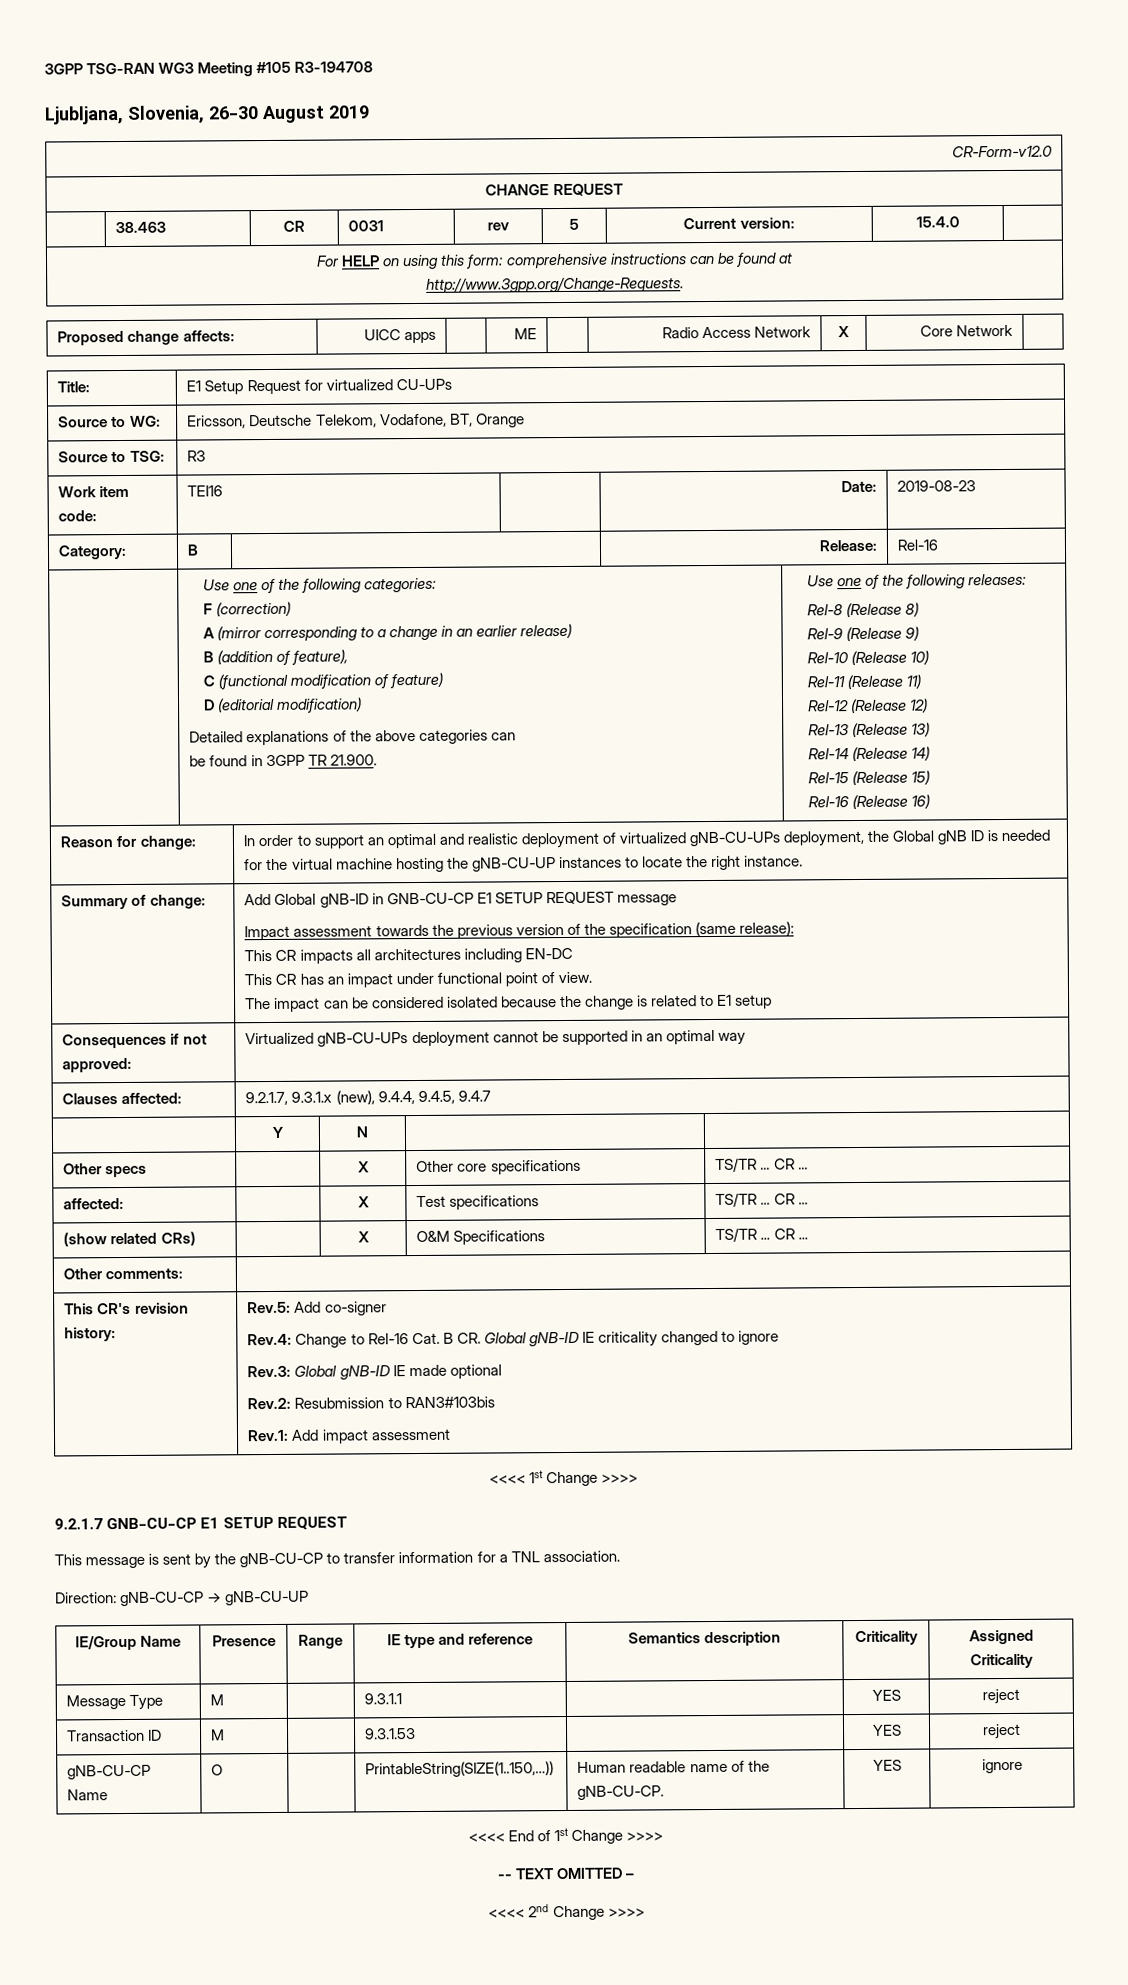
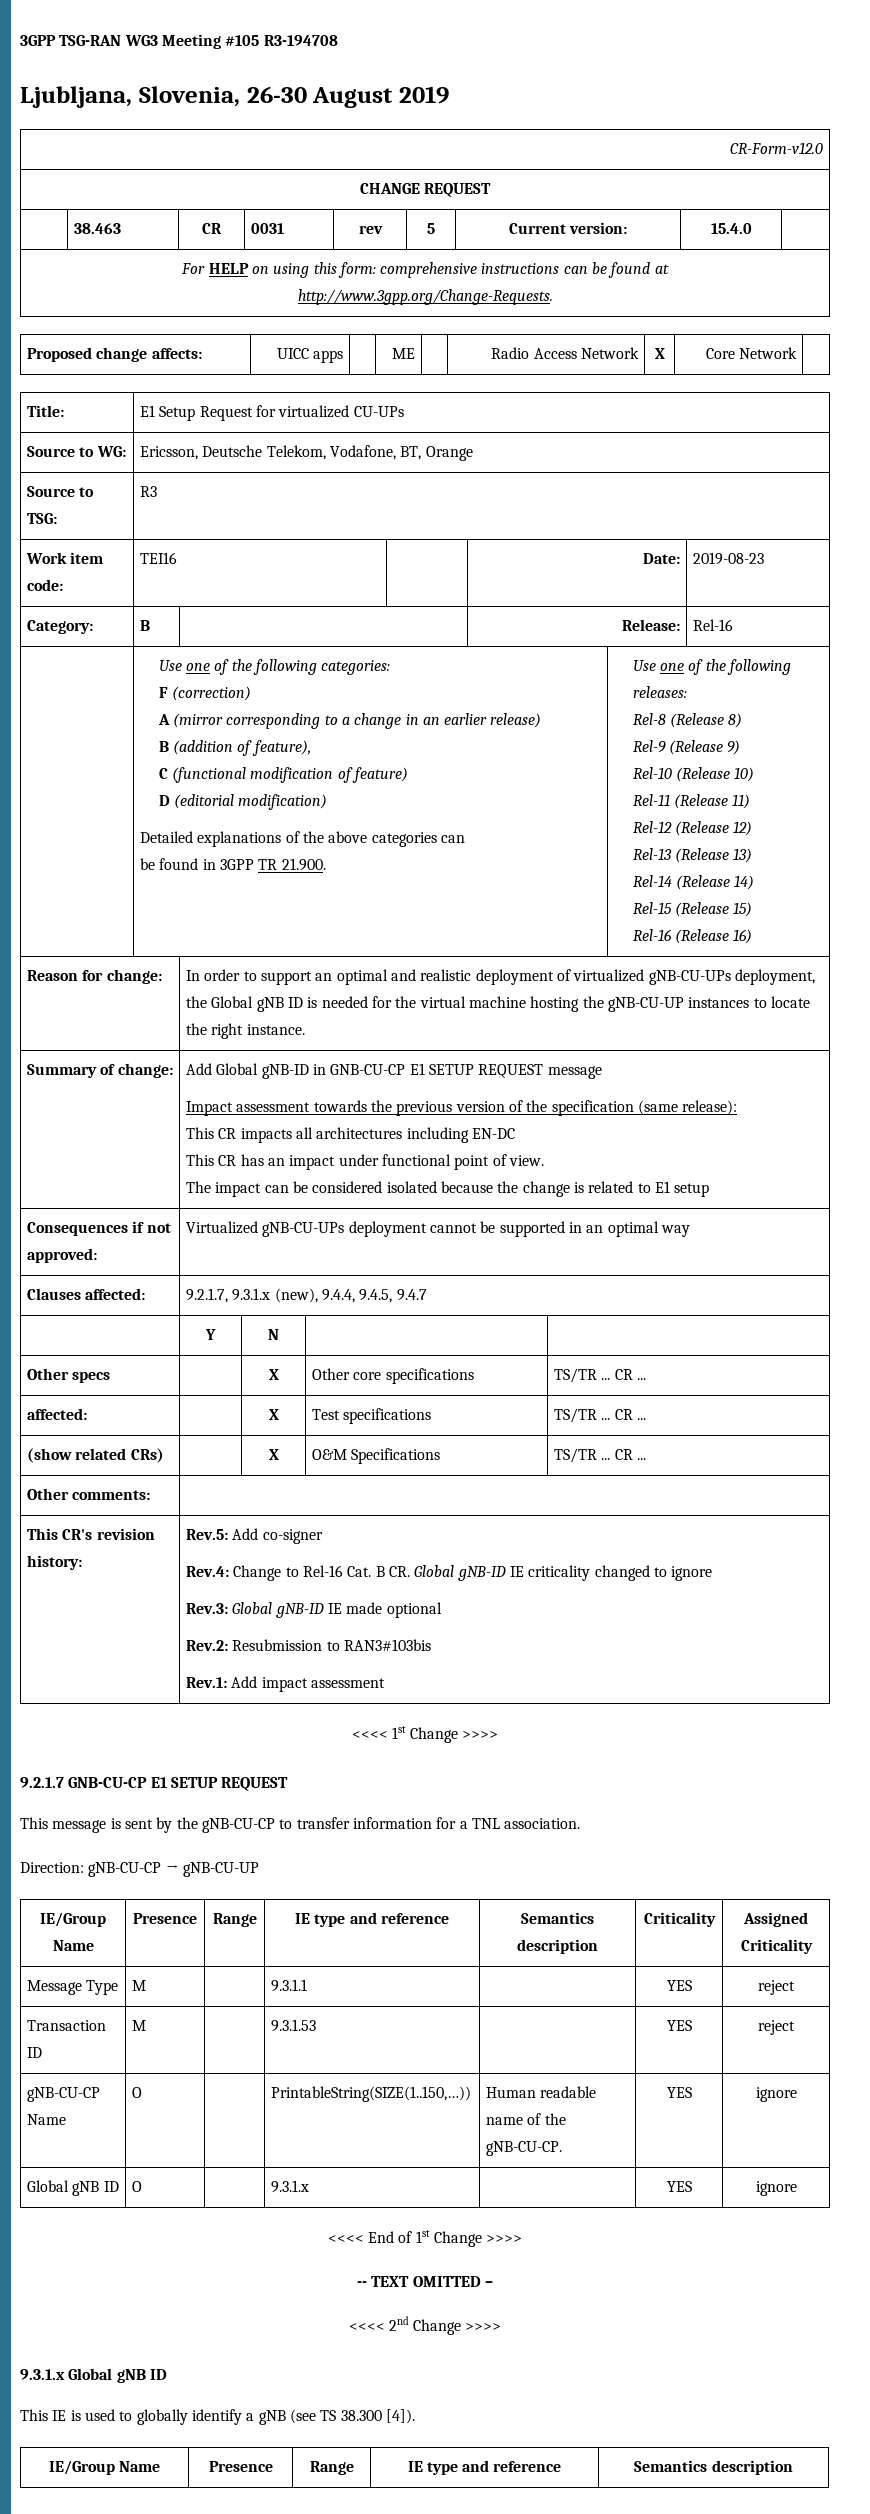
(1023, 1766) none -> [27,2180,119,2196] [132,2181,143,2192] [271,2180,310,2193] [666,2181,692,2192] [755,2181,797,2196] // Global gNB ID | O | | 9.3.1.x | | YES | ignore
(645, 1912) none -> [20,2368,167,2383] [20,2409,415,2425] [48,2460,161,2475] [208,2461,273,2472] [309,2461,354,2475] [407,2460,562,2475] [634,2460,793,2475] // 9.3.1.x Global gNB ID // This IE is used to globally identify a gNB (see TS 38.300 [4]). // IE/Group Name | Presence | Range | IE type and reference | Semantics description

